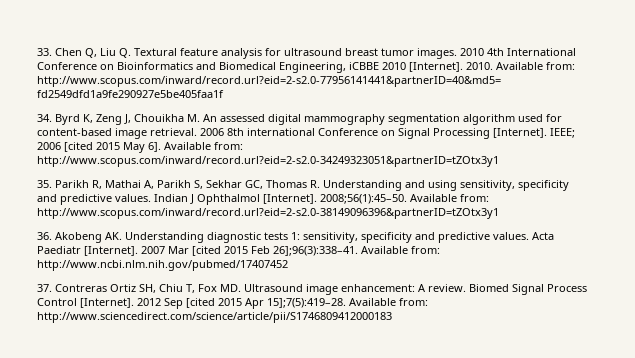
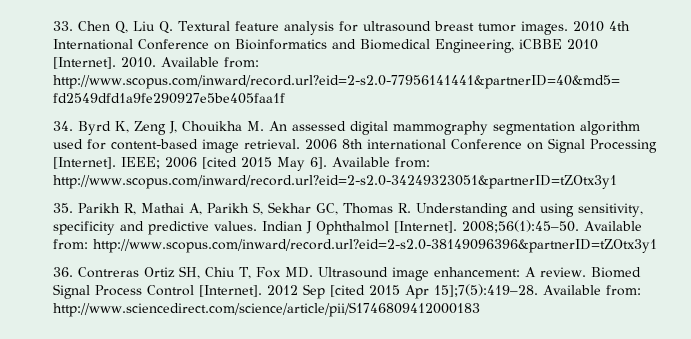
[54,232,554,243] [36,246,440,256] [36,260,288,271] [36,284,52,292] Akobeng AK. Understanding diagnostic tests 1: sensitivity, specificity and predictive values. Acta Paediatr [Internet]. 2007 Mar [cited 2015 Feb 26];96(3):338–41. Available from: http://www.ncbi.nlm.nih.gov/pubmed/17407452 // 37. -> (74, 272) none

